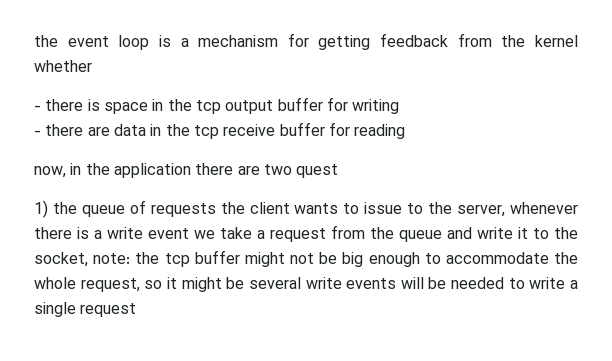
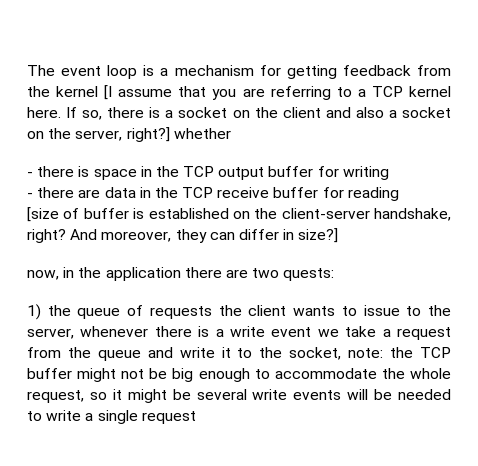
[34,35,58,47] the -> [27,65,55,76] The
(578, 41) none -> [104,85,451,100] [27,107,451,120] [27,127,170,142] [I assume that you are referring to a TCP kernel here. If so, there is a socket on the client and also a socket on the server, right?]
[195,100,221,114] tcp -> [183,166,215,177] TCP
[193,125,219,139] tcp -> [182,187,214,198] TCP
(406, 131) none -> [27,207,451,222] [27,228,339,243] // [size of buffer is established on the client-server handshake, right? And moreover, they can differ in size?]
[296,164,339,178] quest -> [283,268,335,281] quests:
[164,253,190,267] tcp -> [420,347,452,358] TCP

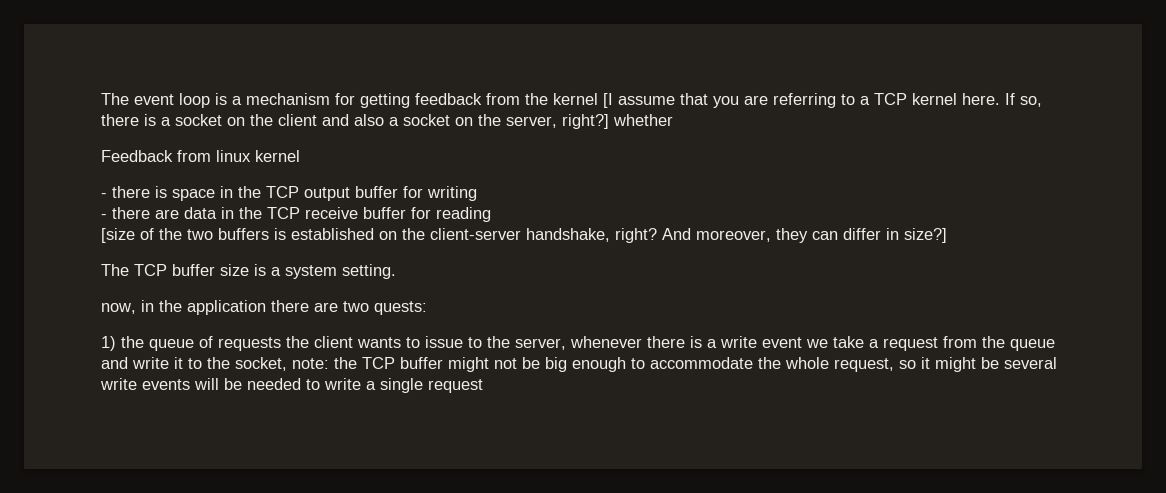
(231, 133) none -> [101,150,300,162] // Feedback from linux kernel
[83,208,129,219] buffer -> [159,228,269,240] the two buffers
(339, 235) none -> [101,264,396,279] // The TCP buffer size is a system setting.

